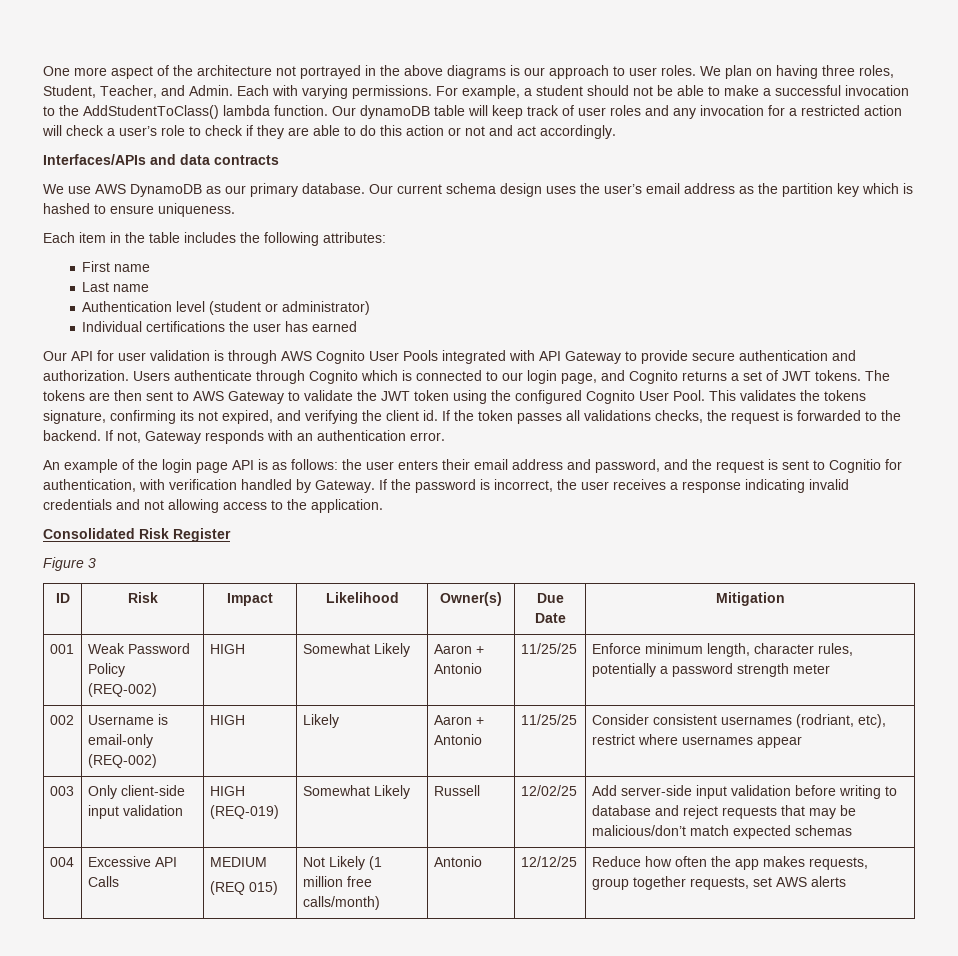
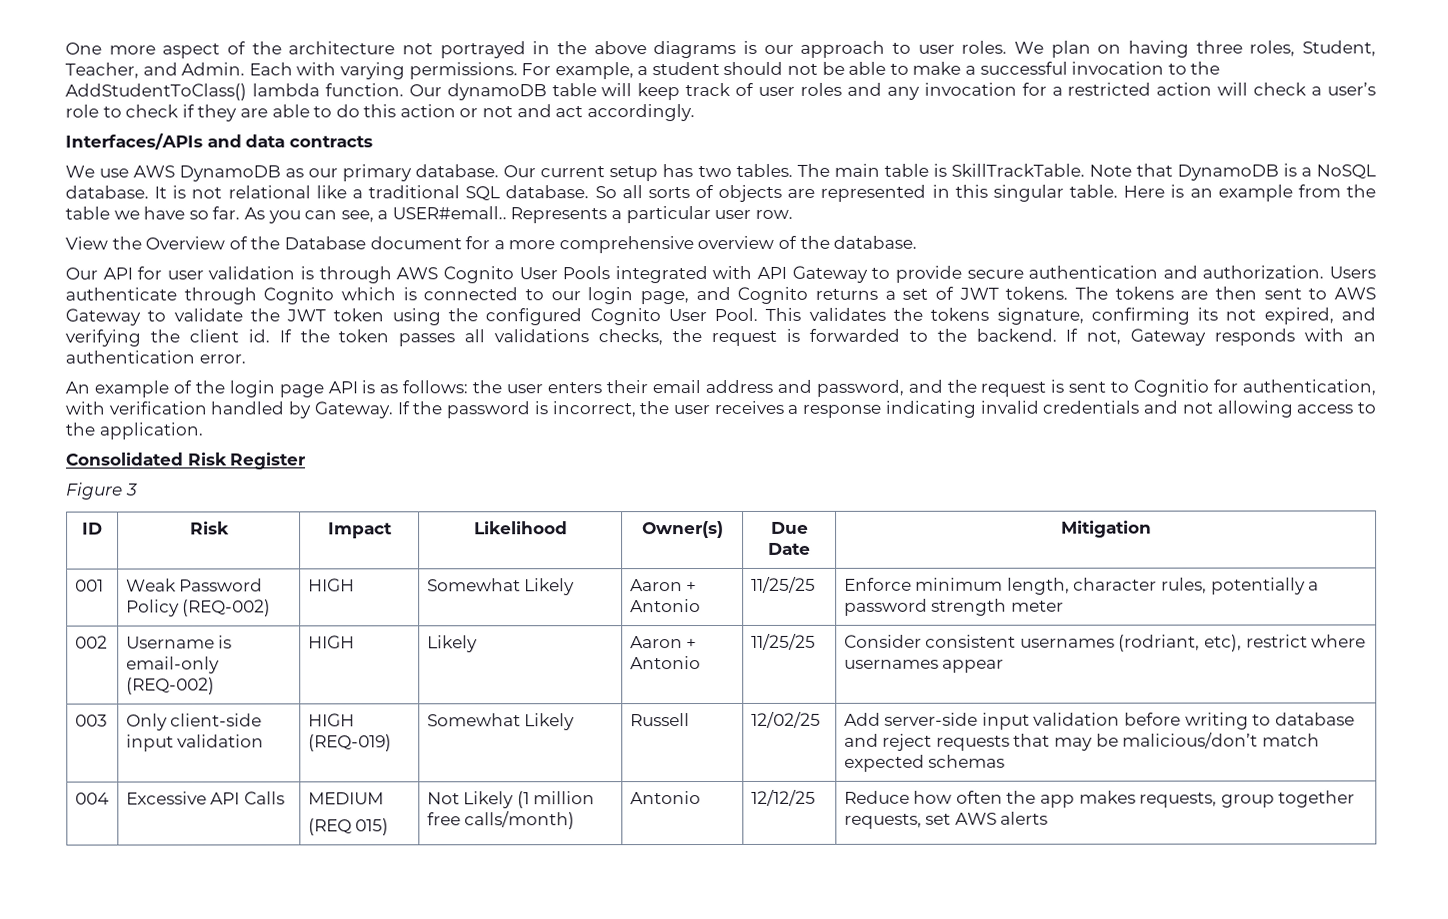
[446,183,913,197] [43,203,235,217] [43,232,386,246] [82,261,151,272] [82,282,150,292] [82,301,371,315] [82,321,358,332] schema design uses the user’s email address as the partition key which is hashed to ensure uniqueness. // Each item in the table includes the following attributes: // First name // Last name // Authentication level (student or administrator) // Individual certifications the user has earned -> [609,163,1376,182] [65,184,1377,203] [65,206,793,224] [65,235,918,254] setup has two tables. The main table is SkillTrackTable. Note that DynamoDB is a NoSQL database. It is not relational like a traditional SQL database. So all sorts of objects are represented in this singular table. Here is an example from the table we have so far. As you can see, a USER#emall.. Represents a particular user row. // View the Overview of the Database document for a more comprehensive overview of the database.

